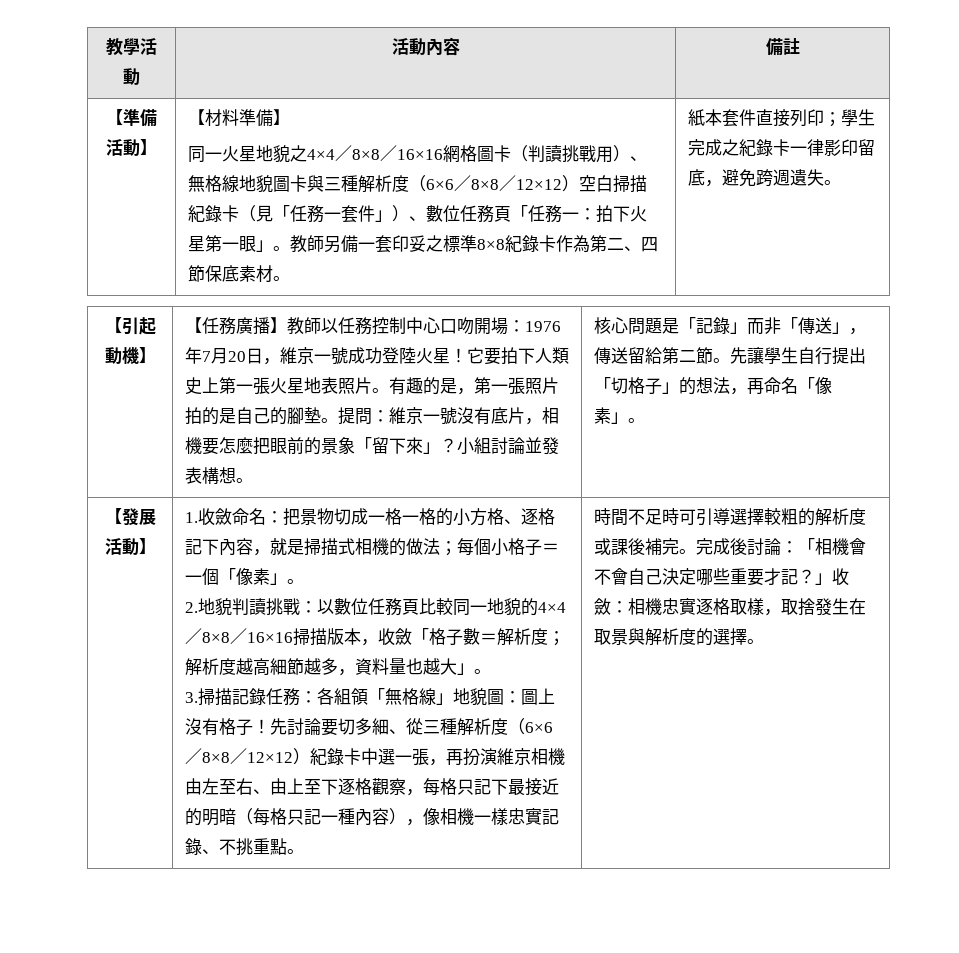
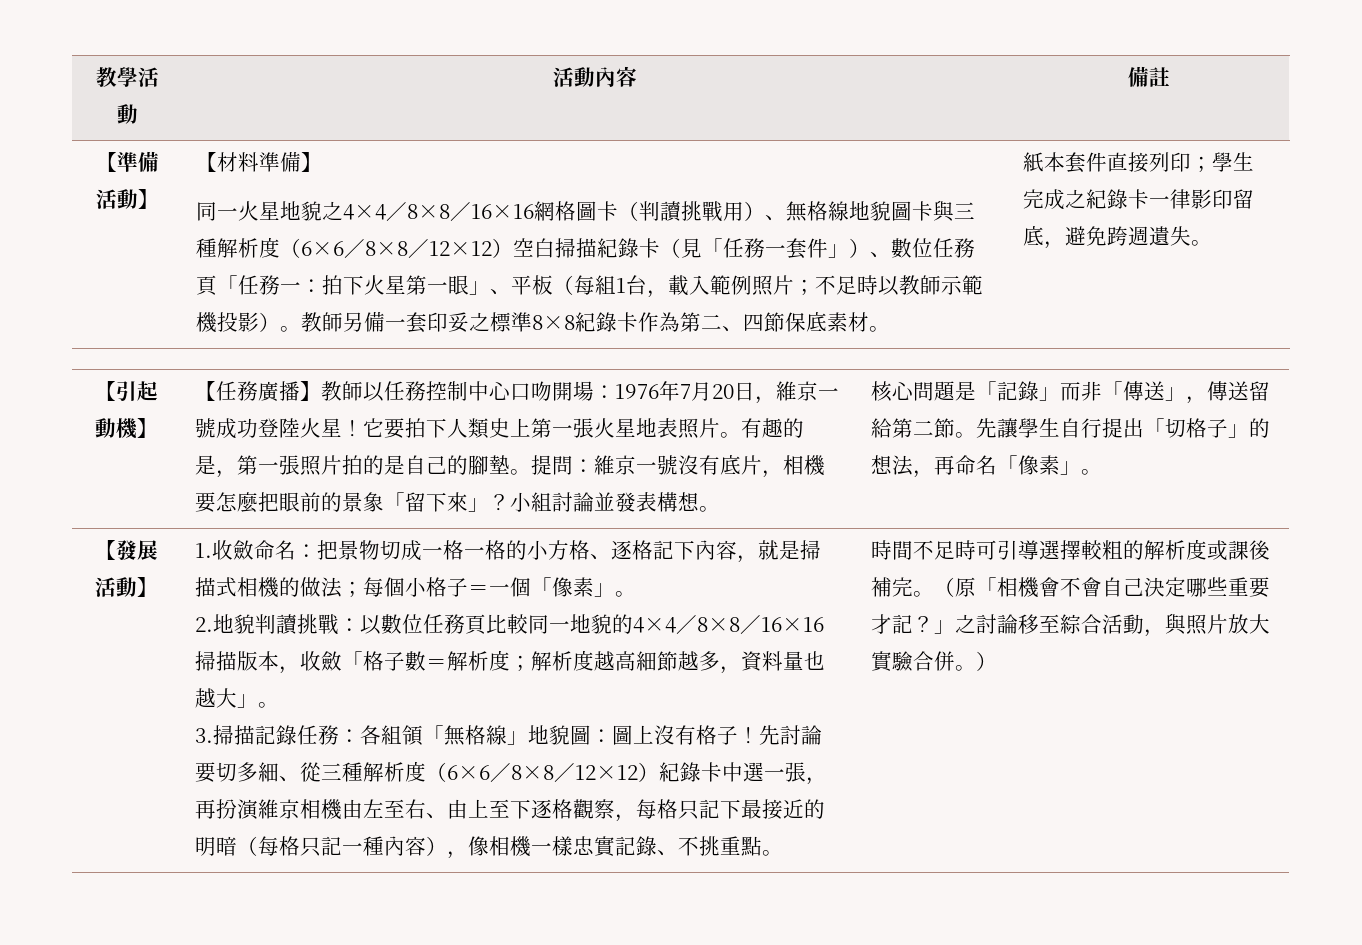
(273, 246) none -> [490,275,984,298] [196,312,281,333] 、平板（每組1台，載入範例照片；不足時以教師示範機投影）
[695,538,798,555] 完成後討論： -> [934,577,977,597] （原
[831,568,849,586] [593,598,866,616] [593,628,764,646] 收斂：相機忠實逐格取樣，取捨發生在取景與解析度的選擇。 -> [955,613,1271,637] [871,651,998,672] 之討論移至綜合活動，與照片放大實驗合併。）

